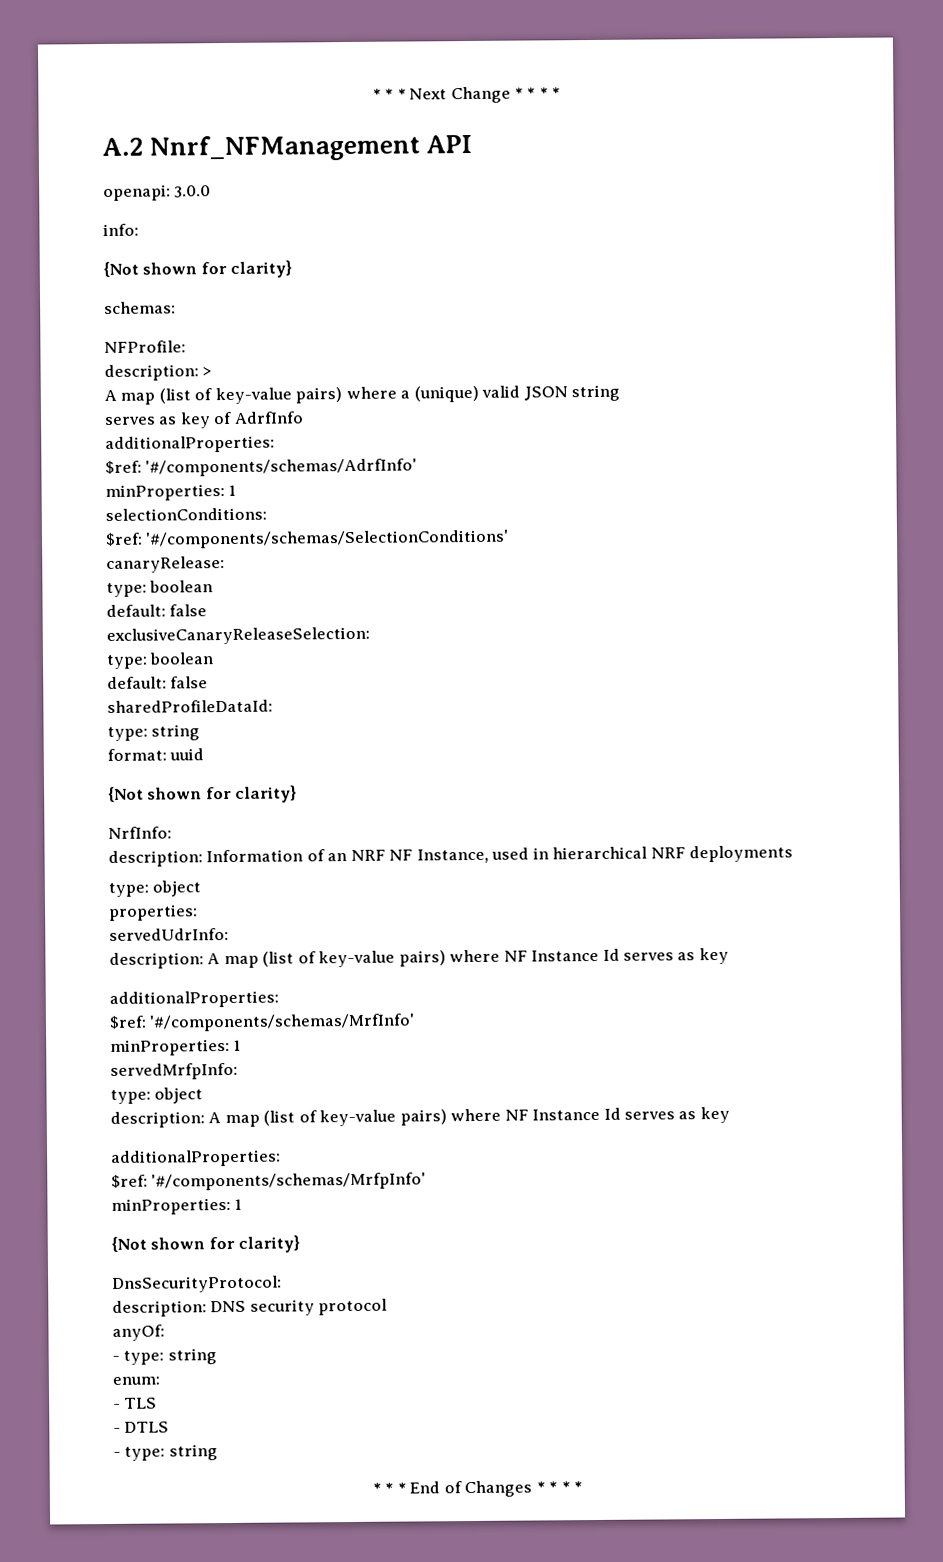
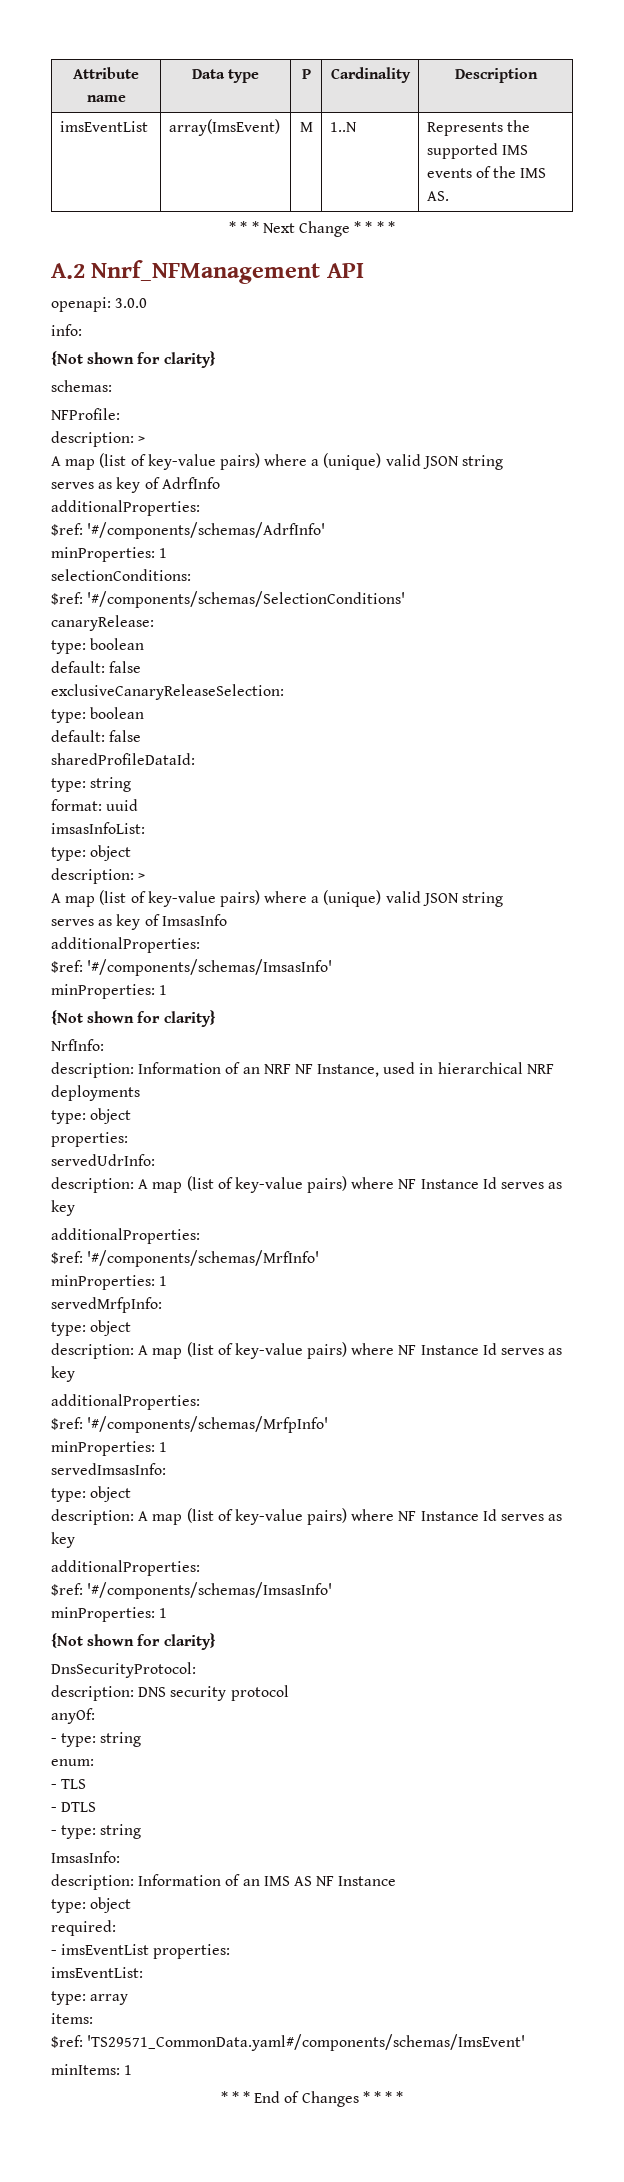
(371, 94) none -> [73,67,139,79] [86,95,126,102] [191,69,260,83] [301,69,311,79] [330,67,411,83] [454,68,538,83] [59,121,148,132] [168,119,280,136] [299,122,313,132] [329,122,357,132] [426,120,530,136] [426,143,528,159] [426,166,547,178] [426,191,449,201] Attribute name | Data type | P | Cardinality | Description // imsEventList | array(ImsEvent) | M | 1..N | Represents the supported IMS events of the IMS AS. //
(205, 754) none -> [51,822,145,834] [51,845,132,861] [51,868,146,884] [51,890,504,907] [51,914,227,930] [51,937,200,953] [51,959,333,976] [51,984,168,999] // imsasInfoList: // type: object // description: > // A map (list of key-value pairs) where a (unique) valid JSON string // serves as key of ImsasInfo // additionalProperties: // $ref: '#/components/schemas/ImsasInfo' // minProperties: 1
(243, 1204) none -> [51,1463,166,1475] [51,1486,132,1502] [51,1508,563,1525] [51,1532,75,1548] [51,1560,200,1576] [51,1582,333,1599] [51,1607,168,1622] // servedImsasInfo: // type: object // description: A map (list of key-value pairs) where NF Instance Id serves as key // additionalProperties: // $ref: '#/components/schemas/ImsasInfo' // minProperties: 1
(218, 1452) none -> [51,1851,120,1863] [51,1874,397,1890] [51,1897,132,1913] [51,1920,116,1936] [51,1944,231,1959] [51,1967,143,1978] [51,1991,129,2005] [51,2013,93,2024] [51,2034,526,2051] [51,2064,133,2075] // ImsasInfo: // description: Information of an IMS AS NF Instance // type: object // required: // - imsEventList properties: // imsEventList: // type: array // items: // $ref: 'TS29571_CommonData.yaml#/components/schemas/ImsEvent' // minItems: 1

